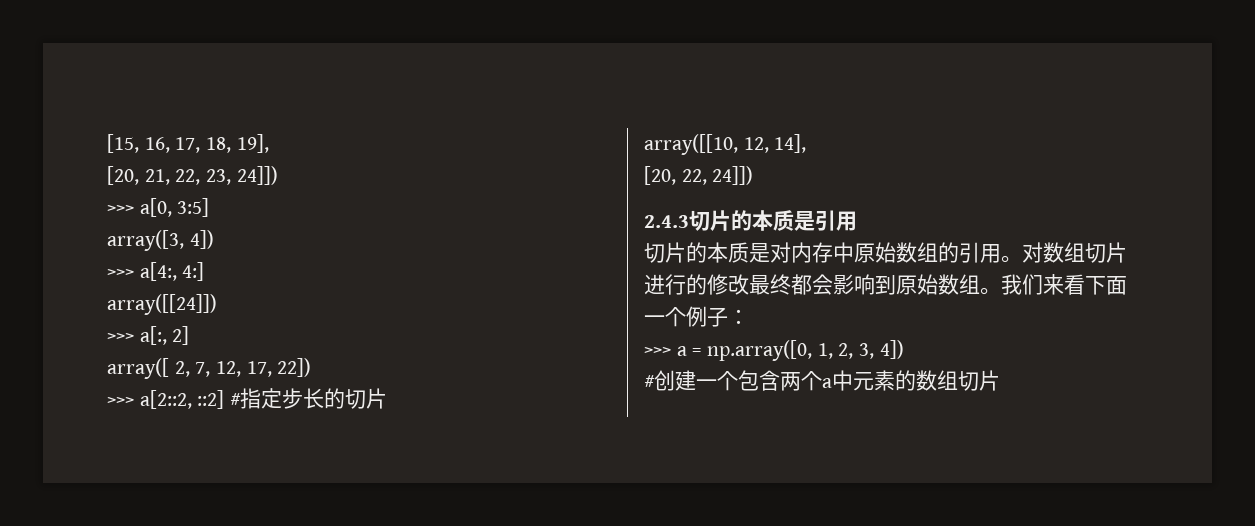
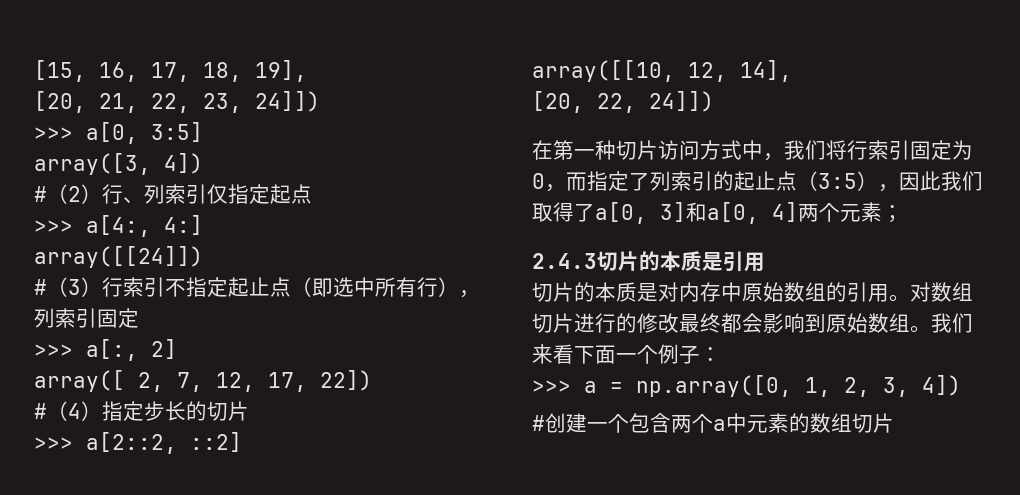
[107,262,205,281] [107,294,217,315] >>> a[4:, 4:] // array([[24]]) -> [34,184,312,204] [34,215,203,237] [34,246,203,268] [34,277,480,298] [34,308,139,328] #（2）行、列索引仅指定起点 // >>> a[4:, 4:] // array([[24]]) // #（3）行索引不指定起止点（即选中所有行），列索引固定
[107,390,242,409] >>> a[2::2, ::2] # -> [34,401,102,421] #（4）
(388, 398) none -> [34,432,242,454] // >>> a[2::2, ::2]
(754, 175) none -> [532,140,973,161] [532,171,983,192] [532,202,903,224] // 在第一种切片访问方式中，我们将行索引固定为0，而指定了列索引的起止点（3:5），因此我们取得了a[0, 3]和a[0, 4]两个元素；

